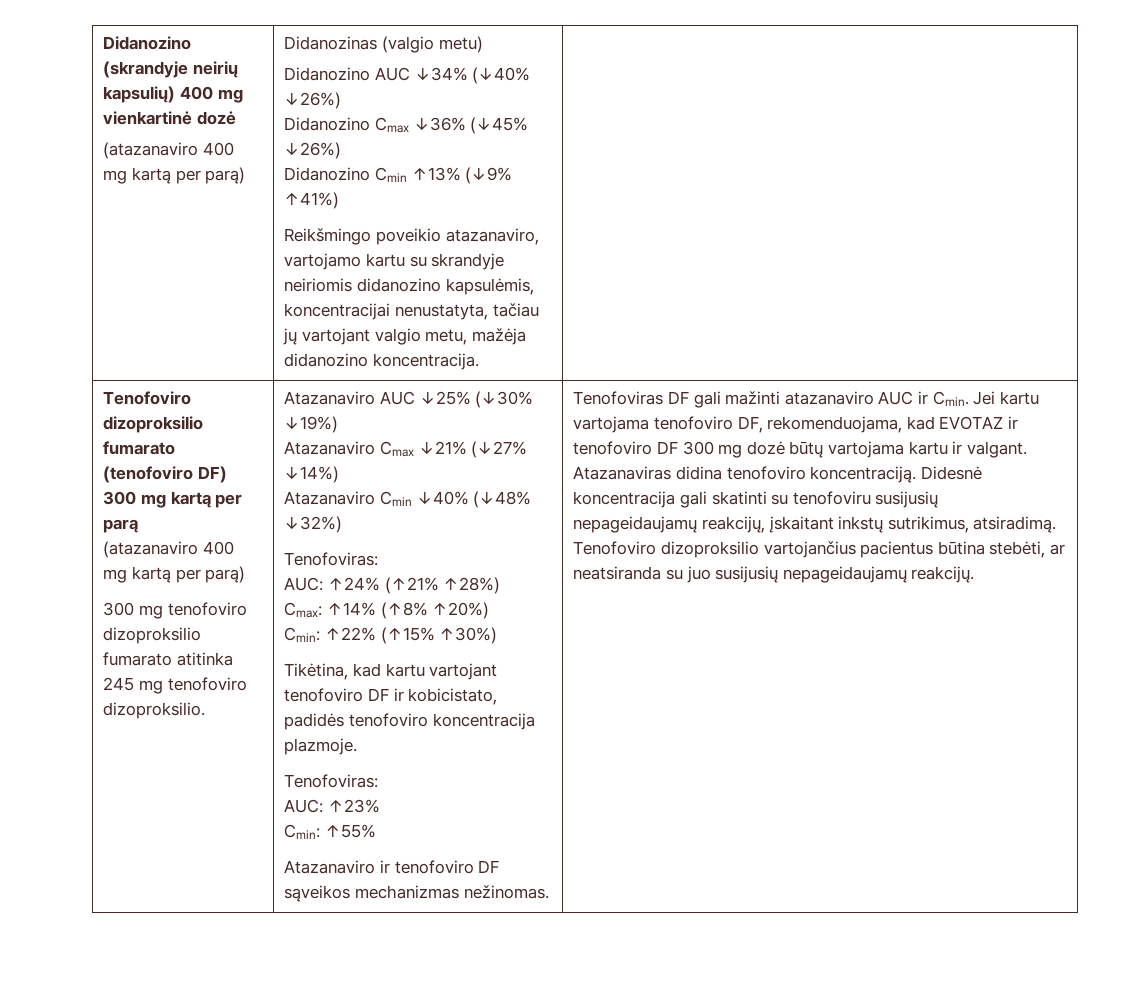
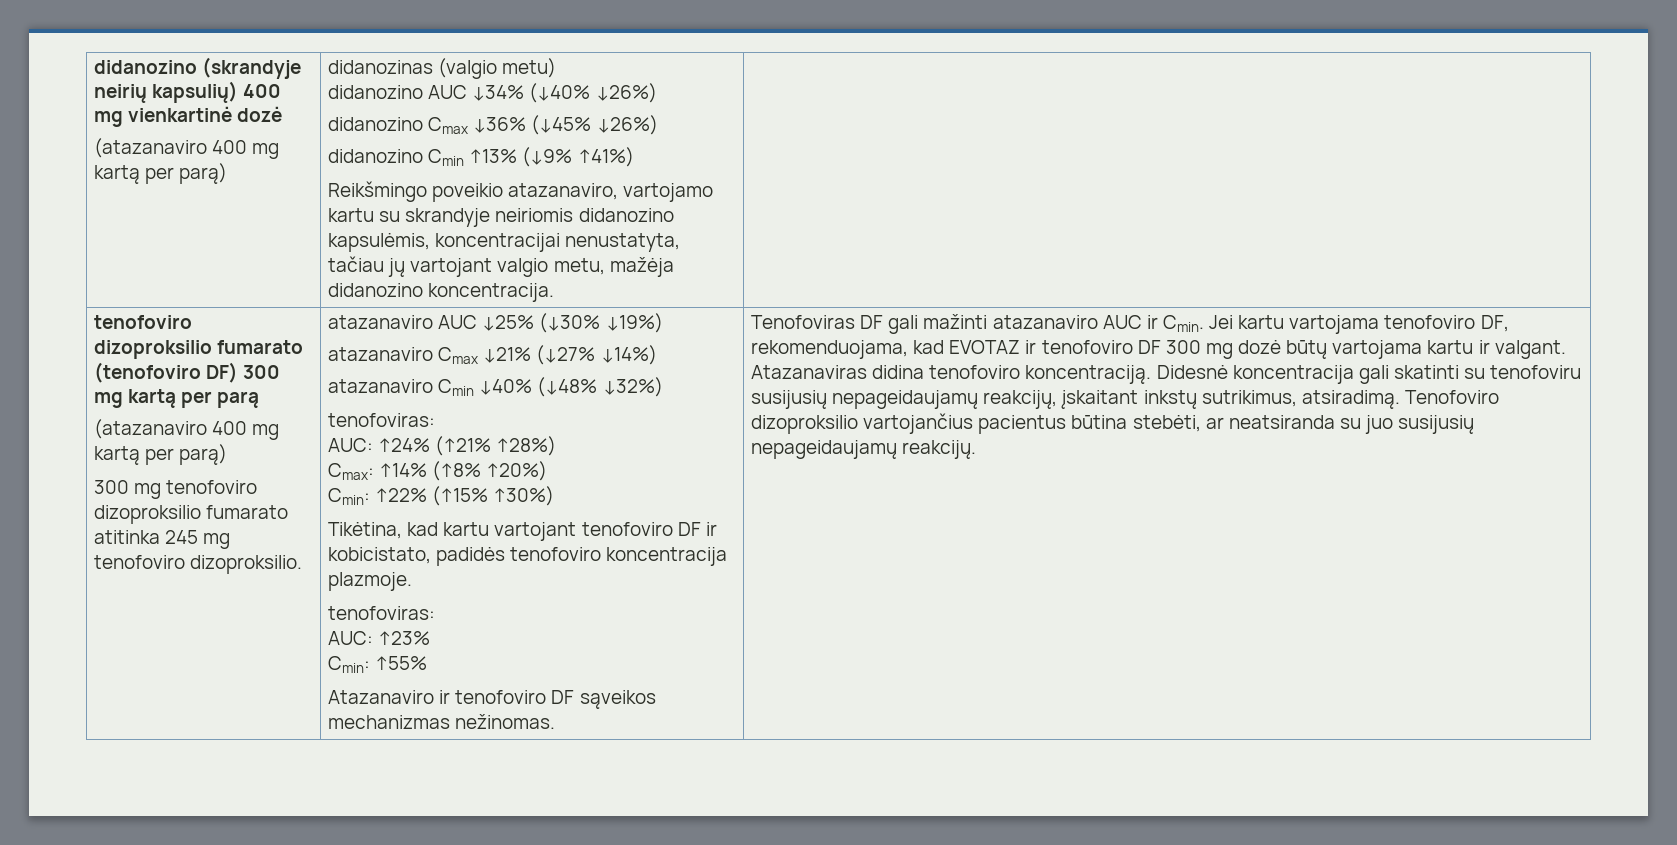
[103,36,192,50] Didanozino -> [93,60,197,74] didanozino
[284,36,378,50] Didanozinas -> [327,60,433,74] didanozinas
[284,67,371,81] Didanozino -> [327,85,423,99] didanozino
[284,117,371,131] Didanozino -> [327,117,423,131] didanozino
[284,167,371,181] Didanozino -> [327,149,423,163] didanozino
[103,391,192,405] Tenofoviro -> [93,315,192,329] tenofoviro
[284,391,376,405] Atazanaviro -> [327,315,433,329] atazanaviro
[284,441,376,455] Atazanaviro -> [327,347,433,361] atazanaviro
[284,491,376,505] Atazanaviro -> [327,379,433,393] atazanaviro
[284,552,379,566] Tenofoviras: -> [327,413,435,427] tenofoviras:
[284,774,379,788] Tenofoviras: -> [327,606,435,620] tenofoviras:

